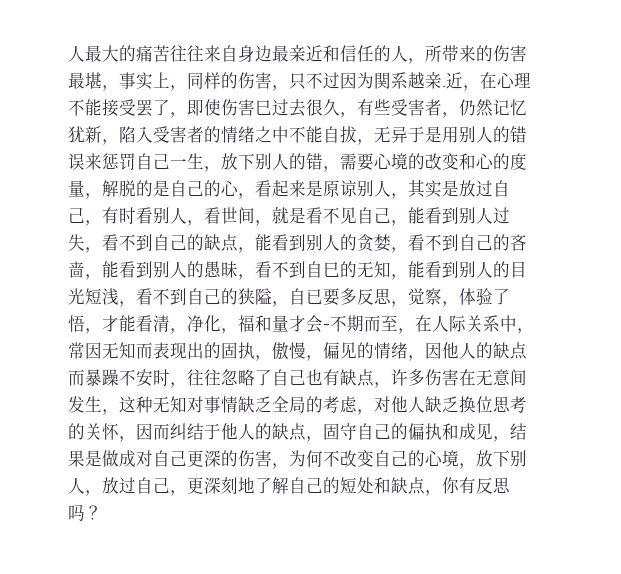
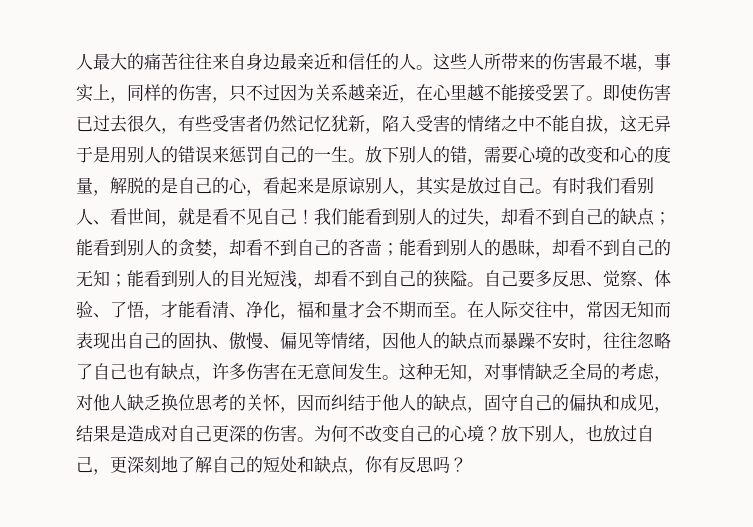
[408,58,425,64] ， -> [416,53,484,70] 。这些人
(85, 80) none -> [603,53,620,70] 不
[374,72,446,89] 関系越亲. -> [314,83,382,101] 关系越亲
[514,72,531,88] 理 -> [450,84,484,101] 里越
[170,112,187,118] ， -> [586,96,603,101] 。
[255,100,272,116] 巳 -> [76,116,93,132] 已
[442,112,459,118] ， -> (263, 123) none
[187,126,204,143] 者 -> (450, 123) none
(374, 142) none -> [620,115,637,132] 这
[170,153,221,172] 一生， -> [297,146,365,163] 的一生。
[85,207,204,226] ，有时看别人， -> [535,177,654,194] [76,208,110,225] 。有时我们看别人、
[391,207,510,226] [68,234,102,253] ，能看到别人过失， -> [297,208,518,227] ！我们能看到别人的过失，却
[238,247,255,253] ， -> [654,212,671,225] ；
(408, 250) none -> [229,239,246,256] 却
[85,274,102,280] ， -> [382,243,399,256] ；
[255,261,408,280] 看不到自巳的无知， -> [552,239,671,256] [76,270,127,287] 却看不到自己的无知；
(136, 304) none -> [314,270,331,287] 却
[272,288,323,307] ，自已 -> [467,270,518,287] 。自己
[391,288,493,307] ，觉察，体验 -> [586,270,671,287] [76,301,110,318] 、觉察、体验、
[170,328,187,334] ， -> [229,313,246,318] 、
[323,324,330,330] - -> (382, 310) none
[398,315,500,334] ，在人际关系 -> [450,301,552,318] 。在人际交往
[204,342,374,361] 的固执，傲慢，偏见的 -> [127,332,331,350] 自己的固执、傲慢、偏见等
[102,409,119,415] ， -> [382,375,399,380] 。
(187, 404) none -> [467,376,484,382] ，
[102,450,119,467] 做 -> [127,425,144,442] 造
[272,463,289,469] ， -> [297,437,314,442] 。
[459,463,476,469] ， -> [484,426,501,441] ？
(102, 493) none -> [586,425,603,442] 也

